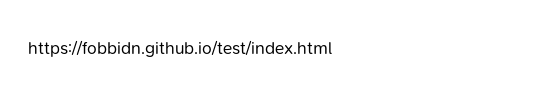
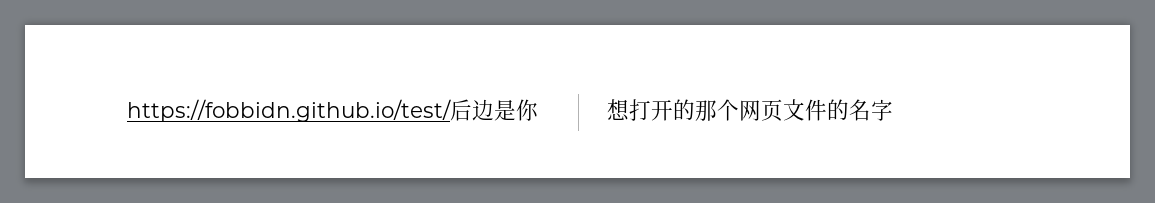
[28,40,332,57] https://fobbidn.github.io/test/index.html -> [127,99,893,122] https://fobbidn.github.io/test/后边是你想打开的那个网页文件的名字

